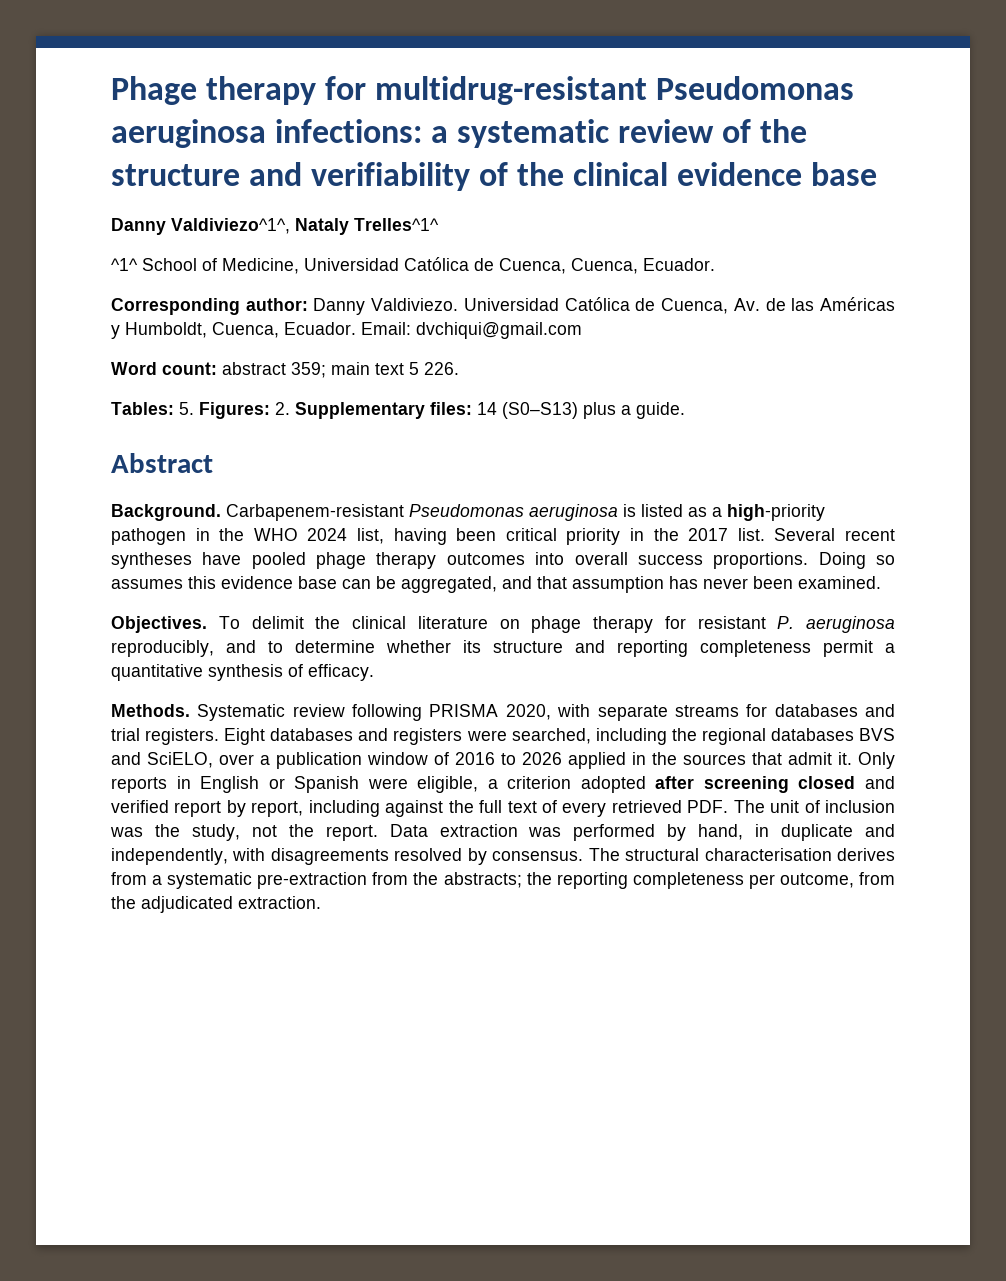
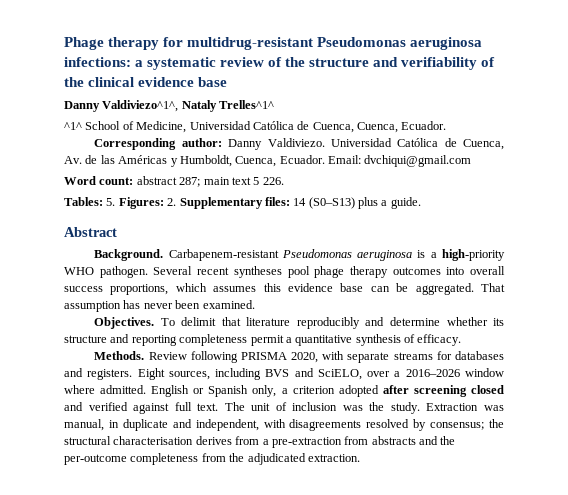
[291,362,326,378] 359; -> [179,177,201,187] 287;
[641,504,825,521] [111,528,765,545] listed as a high-priority pathogen in the WHO 2024 list, having been critical priority in the 2017 list. -> [430,249,505,261] [64,266,148,278] a high-priority WHO pathogen.
[202,552,306,569] have pooled -> [287,266,310,278] pool
[713,552,896,569] proportions. Doing so -> [110,283,207,295] proportions, which
[401,576,567,593] aggregated, and that -> [415,283,505,295] aggregated. That
[315,616,895,633] [111,640,283,657] the clinical literature on phage therapy for resistant P. aeruginosa reproducibly, and to -> [221,317,385,329] that literature reproducibly and
[197,704,345,721] Systematic review -> [148,352,187,360] Review
[111,728,140,741] trial -> (83, 372) none
[270,728,854,745] databases and registers were searched, including the regional databases -> [168,368,262,380] sources, including
[276,752,895,769] [111,776,191,793] publication window of 2016 to 2026 applied in the sources that admit it. Only reports in -> [405,368,504,377] [64,385,147,394] 2016–2026 window where admitted.
[367,776,479,793] were eligible, -> [252,385,277,397] only,
[174,800,729,817] report by report, including against the full text of every retrieved PDF. -> [133,402,219,414] against full text.
[191,824,744,841] study, not the report. Data extraction was performed by hand, -> [390,402,505,414] [64,419,104,431] study. Extraction was manual,
[111,848,228,865] independently, -> [195,419,259,431] independent,
[492,848,620,861] consensus. The -> [430,419,504,430] consensus; the
[167,872,253,889] systematic -> (269, 442) none
[413,872,854,889] the abstracts; the reporting completeness per outcome, -> [371,436,456,445] [64,453,199,465] abstracts and the per-outcome completeness

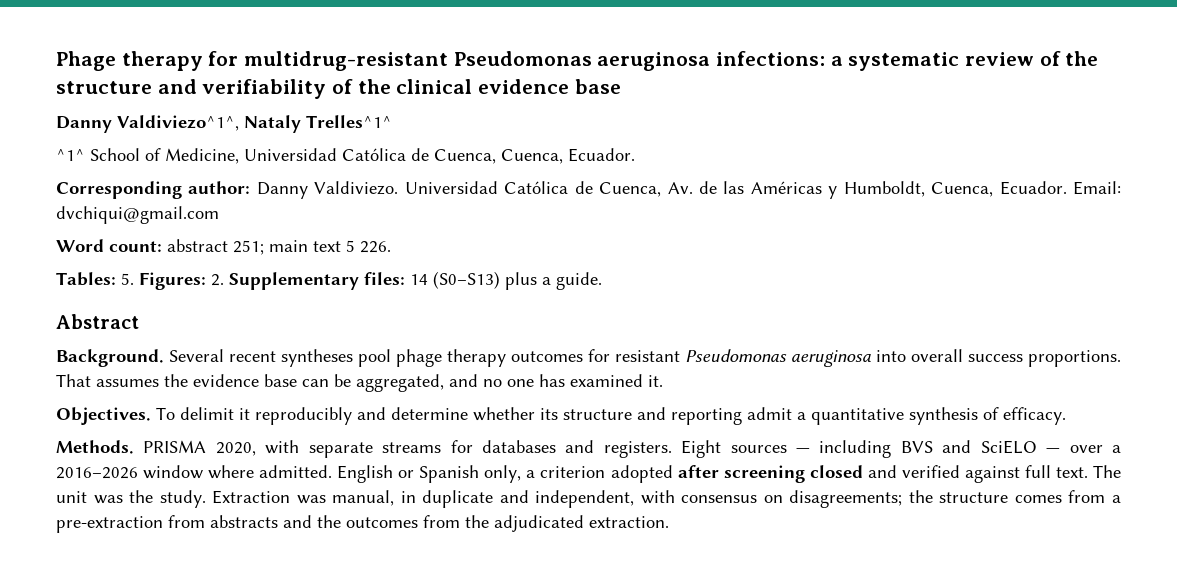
[179,177,201,187] 287; -> [233,240,264,255] 251;
[168,249,505,261] [64,266,148,278] Carbapenem-resistant Pseudomonas aeruginosa is a high-priority WHO pathogen. -> (164, 358) none
[446,266,505,275] [64,283,505,295] [64,300,255,312] into overall success proportions, which assumes this evidence base can be aggregated. That assumption has never been examined. -> [588,349,1121,367] [56,374,663,392] for resistant Pseudomonas aeruginosa into overall success proportions. That assumes the evidence base can be aggregated, and no one has examined it.
[221,317,291,326] that literature -> [239,408,250,420] it
[179,334,284,346] completeness permit -> [747,407,792,420] admit
[148,351,238,363] Review following -> (134, 447) none
[168,371,210,380] sources, -> [730,445,811,453] sources —
[317,369,362,380] SciELO, -> [980,440,1061,454] SciELO —
[275,402,338,411] of inclusion -> (87, 497) none
[289,419,504,431] [64,436,232,445] disagreements resolved by consensus; the structural characterisation derives -> [681,490,1062,508] consensus on disagreements; the structure comes
[64,453,199,465] per-outcome completeness -> [346,517,418,528] outcomes

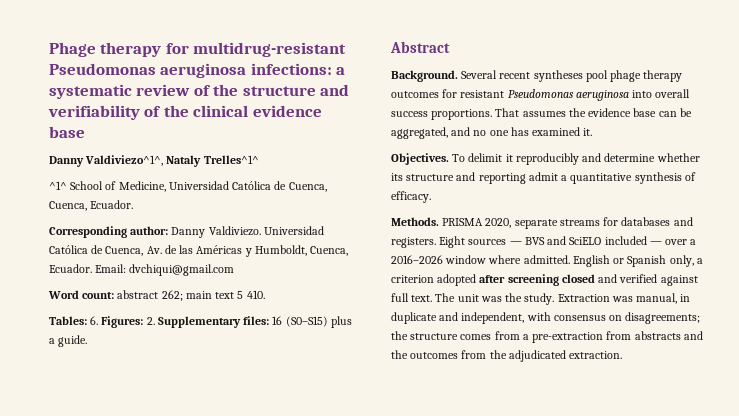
[233,240,264,255] 251; -> [161,290,183,301] 262;
[360,241,391,253] 226. -> [246,290,265,299] 410.
[121,273,134,285] 5. -> [90,316,99,325] 6.
[410,271,500,289] 14 (S0–S13) -> [272,316,328,327] 16 (S0–S15)
[265,440,300,454] with -> (512, 223) none
[819,440,892,458] including -> (522, 243) none
(1037, 447) none -> [604,236,647,245] included

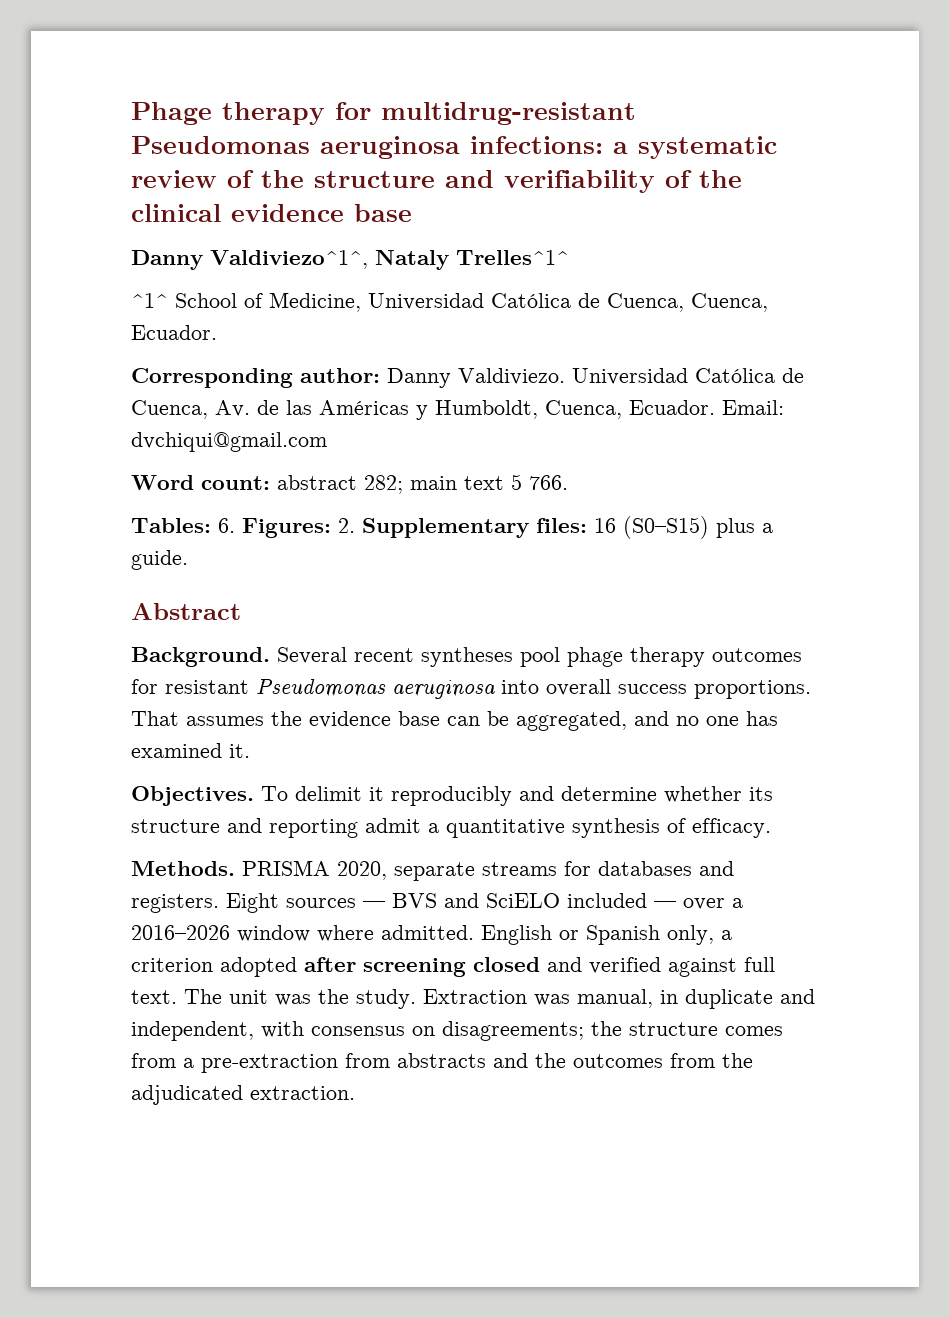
[161,290,183,301] 262; -> [364,475,403,494] 282;
[246,290,265,299] 410. -> [529,475,568,490] 766.

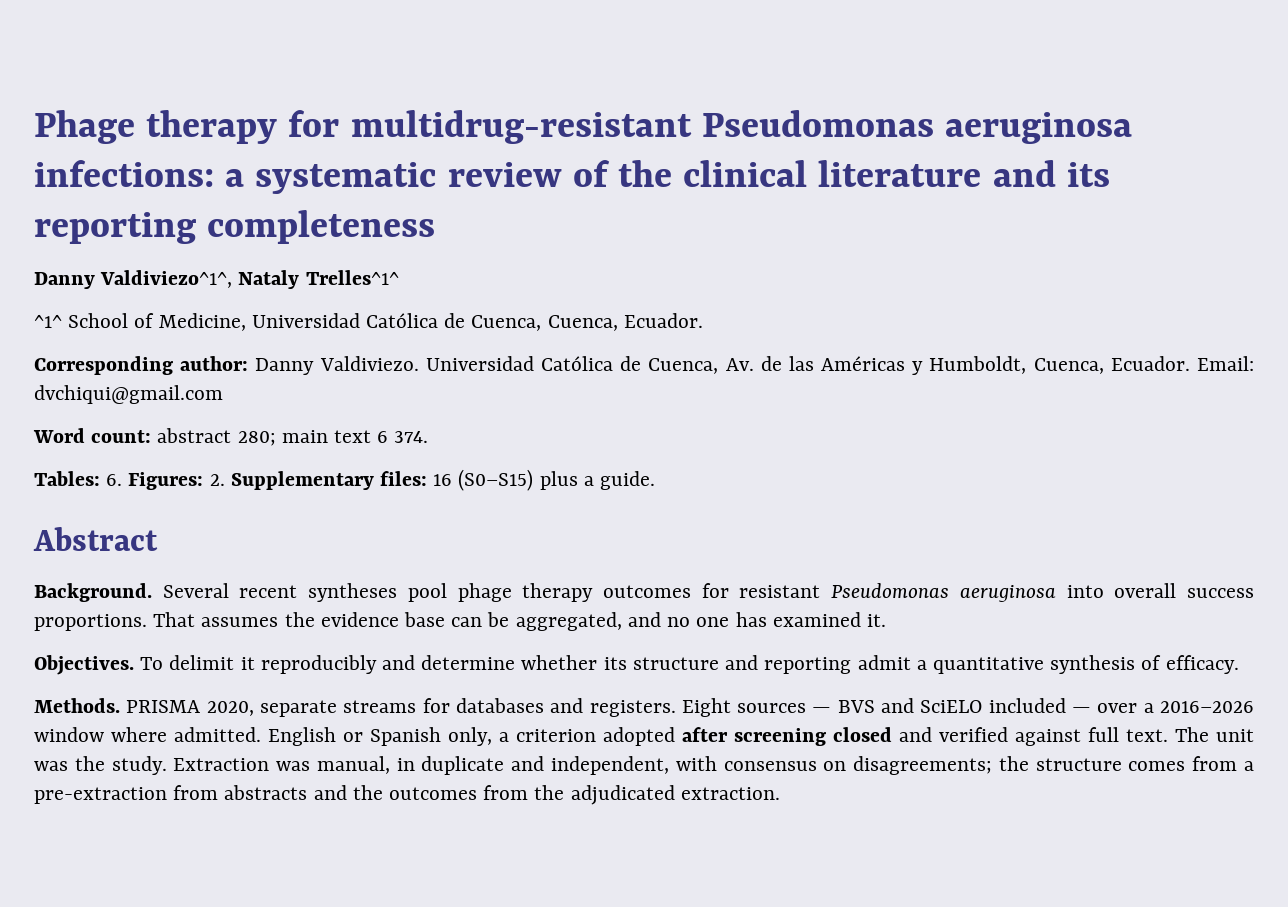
[314,170,742,193] [131,204,412,222] structure and verifiability of the clinical evidence base -> [683,160,1110,187] [34,210,436,244] clinical literature and its reporting completeness
[364,475,403,494] 282; -> [237,431,276,446] 280;
[511,474,568,490] 5 766. -> [377,431,429,443] 6 374.

